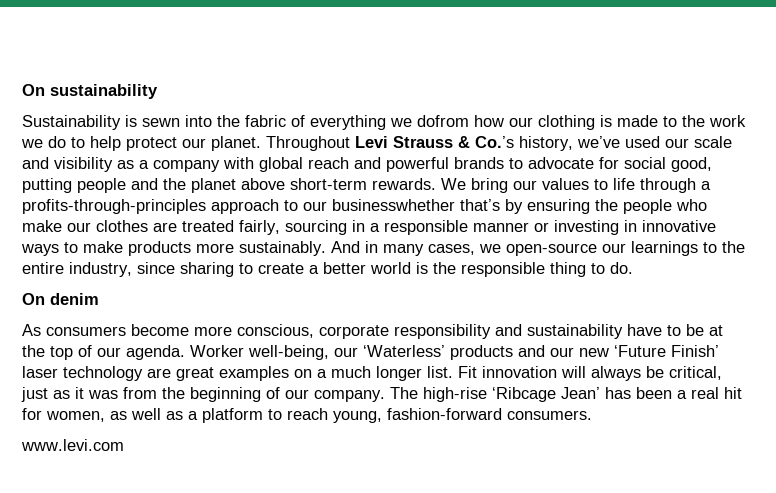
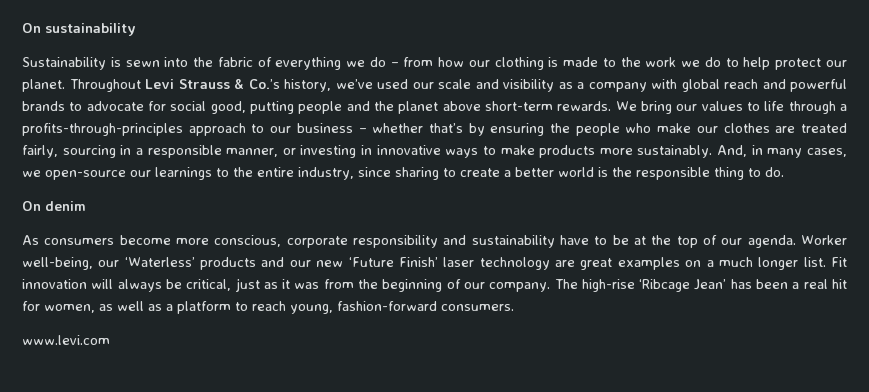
[417,115,469,127] dofrom -> [369,57,434,67] do – from
[332,199,455,211] businesswhether -> [296,123,424,133] business – whether
[473,222,529,232] manner -> [226,148,279,157] manner,
[331,241,360,253] And -> [717,145,748,157] And,

